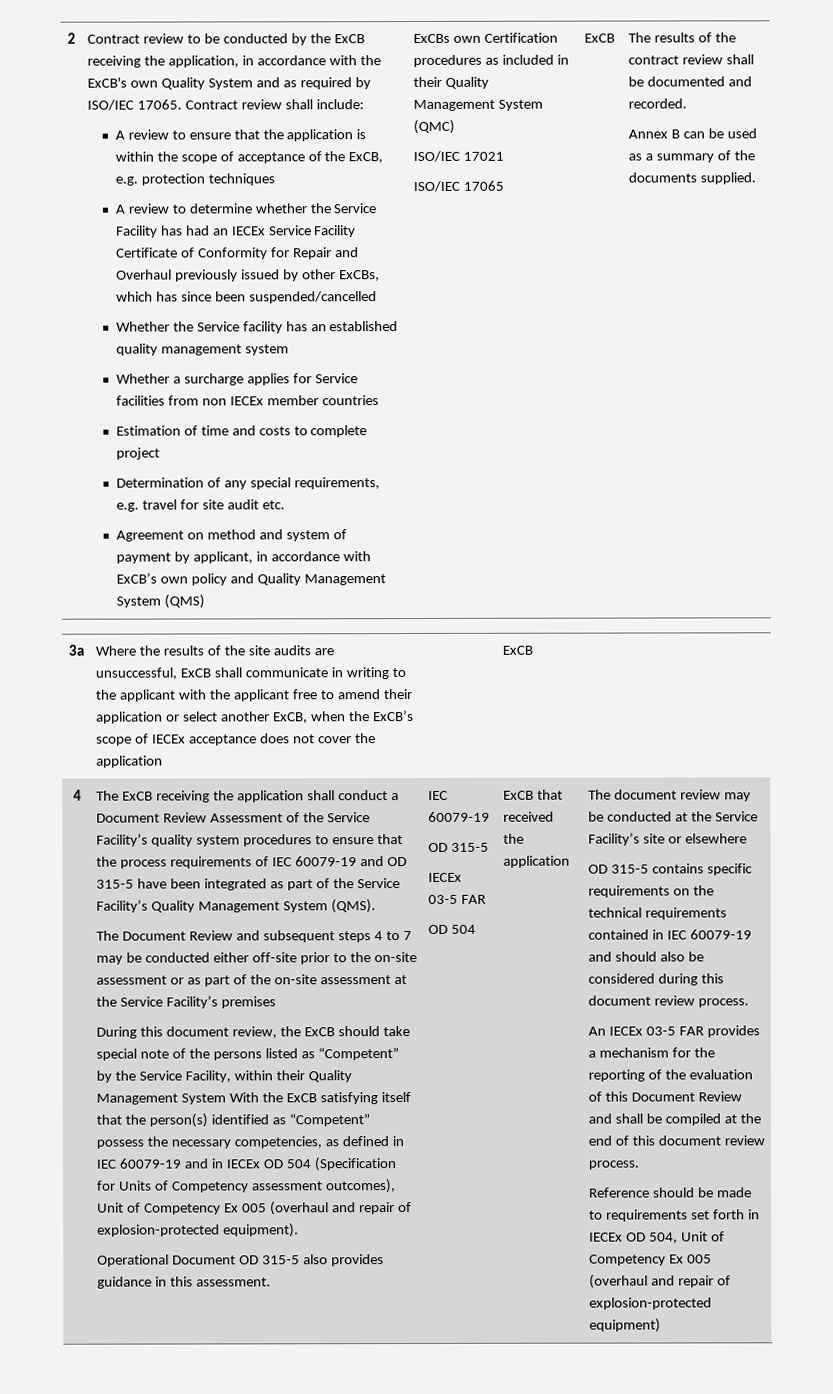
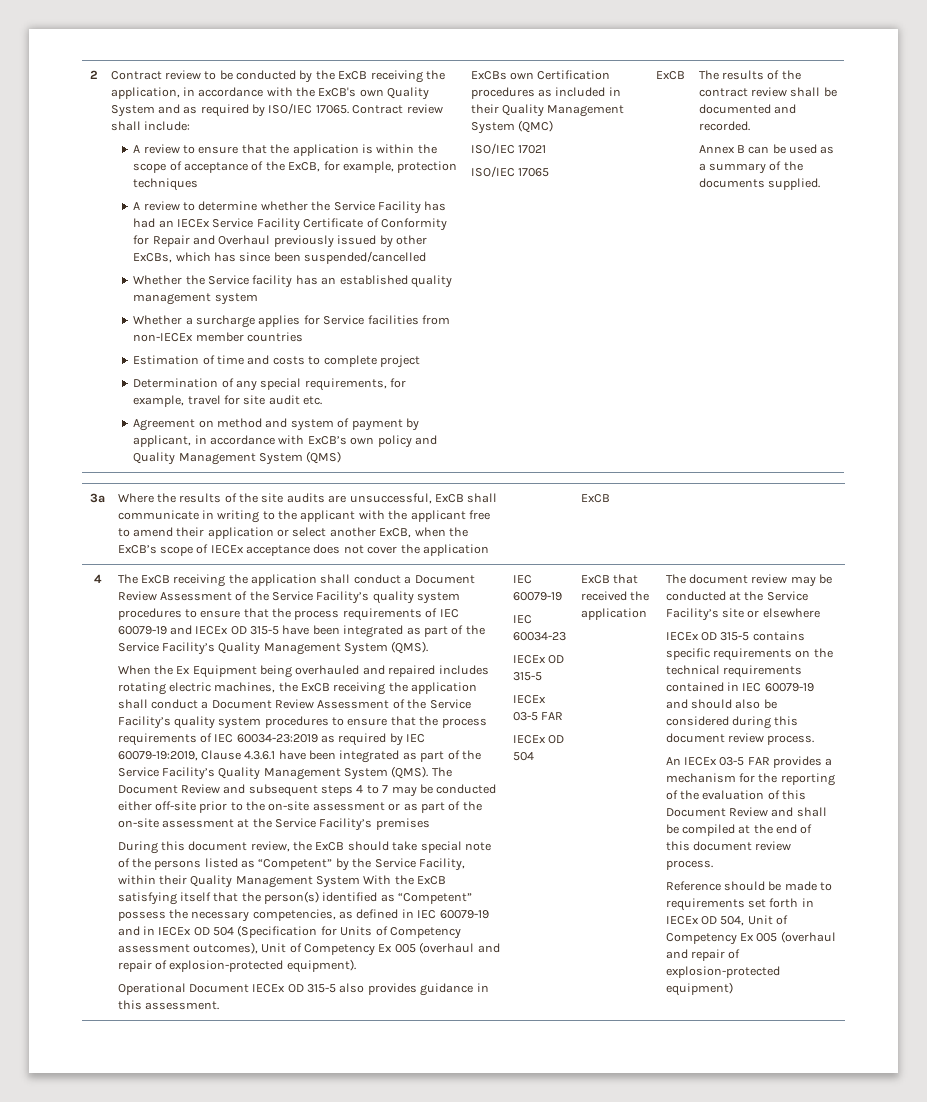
[114,176,138,186] e.g. -> [323,161,394,173] for example,
[201,396,264,406] non IECEx -> [133,333,194,342] non-IECEx
[115,502,139,512] e.g. -> [390,378,407,388] [133,395,185,407] for example,
(384, 861) none -> [195,626,229,635] IECEx
(377, 906) none -> [117,665,489,678] [117,682,478,695] [117,699,471,709] [117,716,487,729] [117,733,426,746] [117,750,481,763] [117,766,429,780] When the Ex Equipment being overhauled and repaired includes rotating electric machines, the ExCB receiving the application shall conduct a Document Review Assessment of the Service Facility’s quality system procedures to ensure that the process requirements of IEC 60034-23:2019 as required by IEC 60079-19:2019, Clause 4.3.6.1 have been integrated as part of the Service Facility’s Quality Management System (QMS).
(237, 1260) none -> [252,984,286,993] IECEx
(491, 816) none -> [512,615,532,624] [512,632,566,641] [512,655,546,664] IEC 60034-23 // IECEx
(487, 899) none -> [512,735,546,744] IECEx
(748, 838) none -> [665,632,699,641] IECEx

